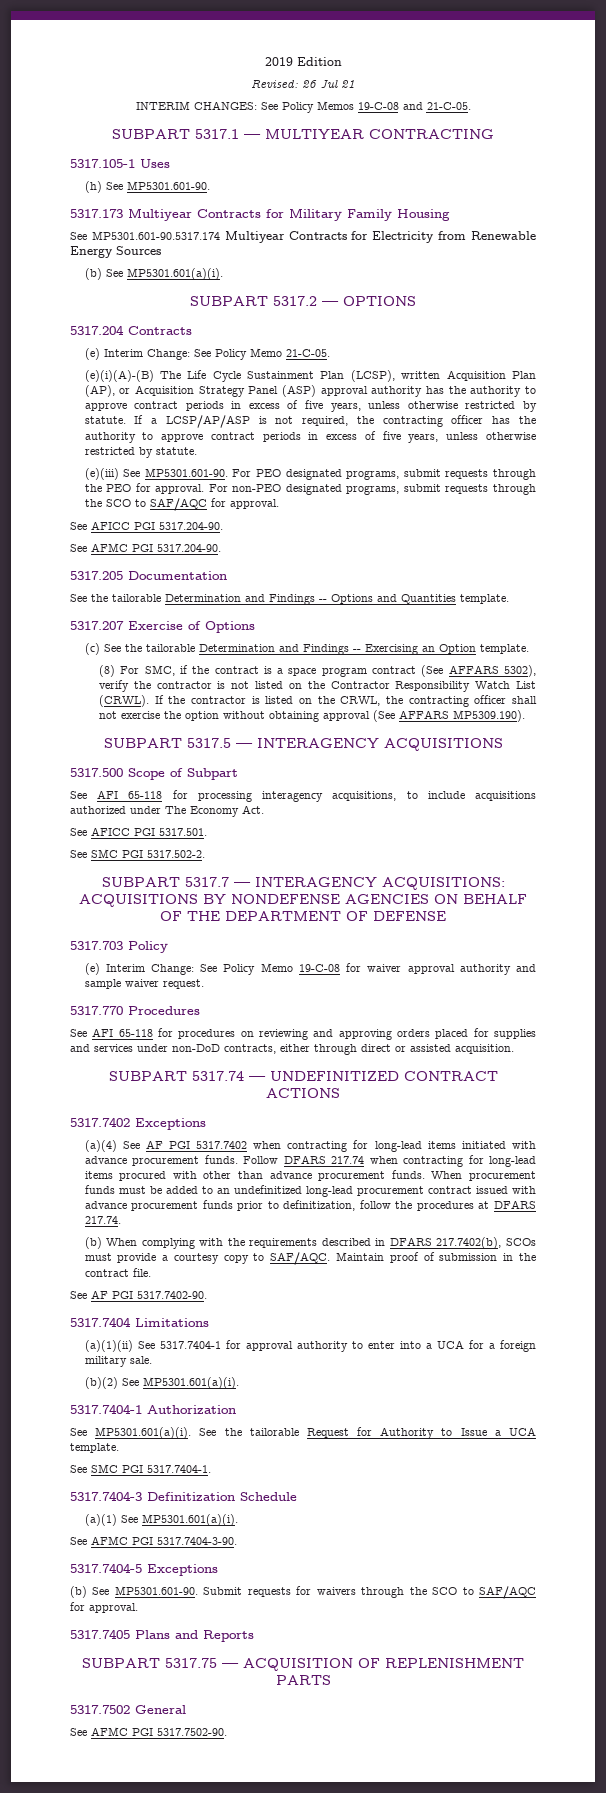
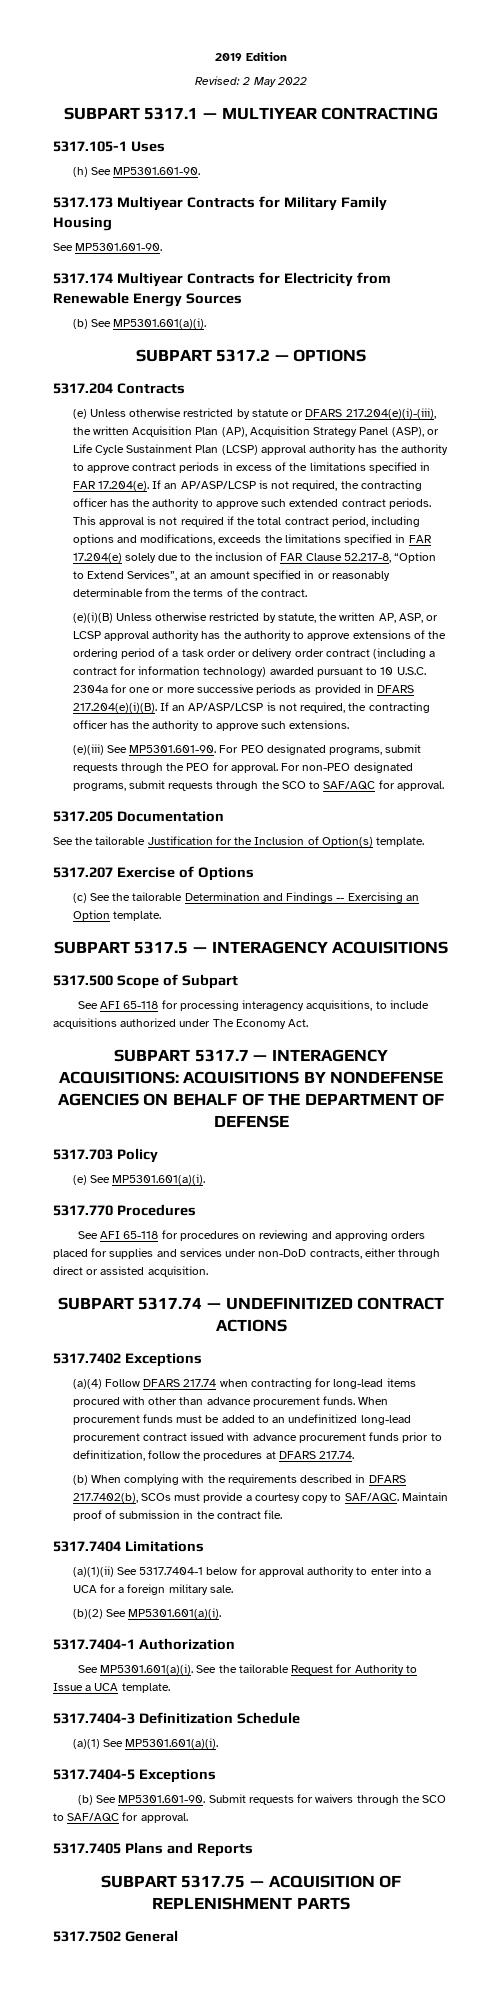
[302,80,355,88] [135,101,471,113] 26 Jul 21 // INTERIM CHANGES: See Policy Memos 19-C-08 and 21-C-05. -> [242,77,307,87] 2 May 2022
[91,231,220,240] MP5301.601-90.5317.174 -> [75,243,163,251] [53,273,113,284] MP5301.601-90. // 5317.174
[103,348,330,360] [84,370,536,382] [84,385,316,397] Interim Change: See Policy Memo 21-C-05. // (e)(i)(A)-(B) The Life Cycle Sustainment Plan (LCSP), written Acquisition Plan (AP), or Acquisition Strategy Panel (ASP) -> [89,408,436,419] [72,426,439,437] [72,444,258,455] Unless otherwise restricted by statute or DFARS 217.204(e)(i)-(iii), the written Acquisition Plan (AP), Acquisition Strategy Panel (ASP), or Life Cycle Sustainment Plan (LCSP)
[305,400,537,412] [84,415,250,428] five years, unless otherwise restricted by statute. If a LCSP/AP/ASP -> [289,462,431,473] [72,480,256,491] the limitations specified in FAR 17.204(e). If an AP/ASP/LCSP
[210,431,536,443] [84,447,197,458] contract periods in excess of five years, unless otherwise restricted by statute. -> [261,498,431,509] [72,516,421,527] [72,534,432,545] [72,552,437,563] [72,570,390,581] [72,588,308,597] [72,612,439,623] [72,630,447,641] [72,648,436,659] [72,666,426,677] [72,684,415,695] [72,702,430,713] [72,720,350,731] such extended contract periods. This approval is not required if the total contract period, including options and modifications, exceeds the limitations specified in FAR 17.204(e) solely due to the inclusion of FAR Clause 52.217-8, “Option to Extend Services”, at an amount specified in or reasonably determinable from the terms of the contract. // (e)(i)(B) Unless otherwise restricted by statute, the written AP, ASP, or LCSP approval authority has the authority to approve extensions of the ordering period of a task order or delivery order contract (including a contract for information technology) awarded pursuant to 10 U.S.C. 2304a for one or more successive periods as provided in DFARS 217.204(e)(i)(B). If an AP/ASP/LCSP is not required, the contracting officer has the authority to approve such extensions.
[70,521,223,530] [70,543,221,552] // See AFICC PGI 5317.204-90. // See AFMC PGI 5317.204-90. -> (444, 786) none
[165,594,456,605] Determination and Findings -- Options and Quantities -> [147,836,373,847] Justification for the Inclusion of Option(s)
[99,665,536,677] [99,680,536,692] [99,695,538,707] [99,710,526,722] // (8) For SMC, if the contract is a space program contract (See AFFARS 5302), verify the contractor is not listed on the Contractor Responsibility Watch List (CRWL). If the contractor is listed on the CRWL, the contracting officer shall not exercise the option without obtaining approval (See AFFARS MP5309.190). -> (161, 916) none
[70,827,207,836] [70,849,205,858] // See AFICC PGI 5317.501. // See SMC PGI 5317.502-2. -> (309, 1023) none
[105,963,536,975] [84,979,204,989] Interim Change: See Policy Memo 19-C-08 for waiver approval authority and sample waiver request. -> [89,1174,206,1185] See MP5301.601(a)(i).
[122,1140,537,1152] [84,1155,238,1166] See AF PGI 5317.7402 when contracting for long-lead items initiated with advance procurement funds. -> (102, 1384) none
[70,1290,207,1299] // See AF PGI 5317.7402-90. -> (283, 1514) none
(221, 1345) none -> [206,1567,238,1575] below
[70,1464,211,1473] // See SMC PGI 5317.7404-1. -> (170, 1688) none
[70,1536,237,1545] // See AFMC PGI 5317.7404-3-90. -> (219, 1743) none
[70,1727,227,1736] // See AFMC PGI 5317.7502-90. -> (178, 1936) none

